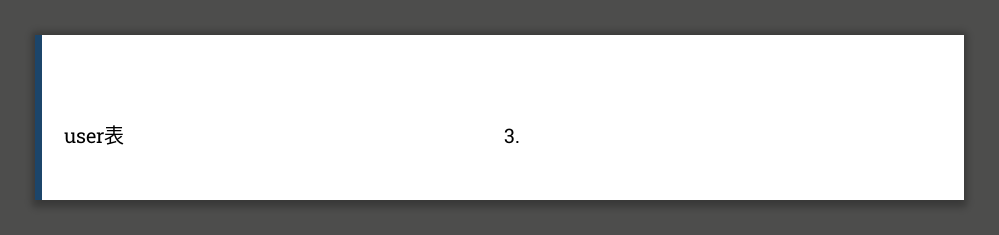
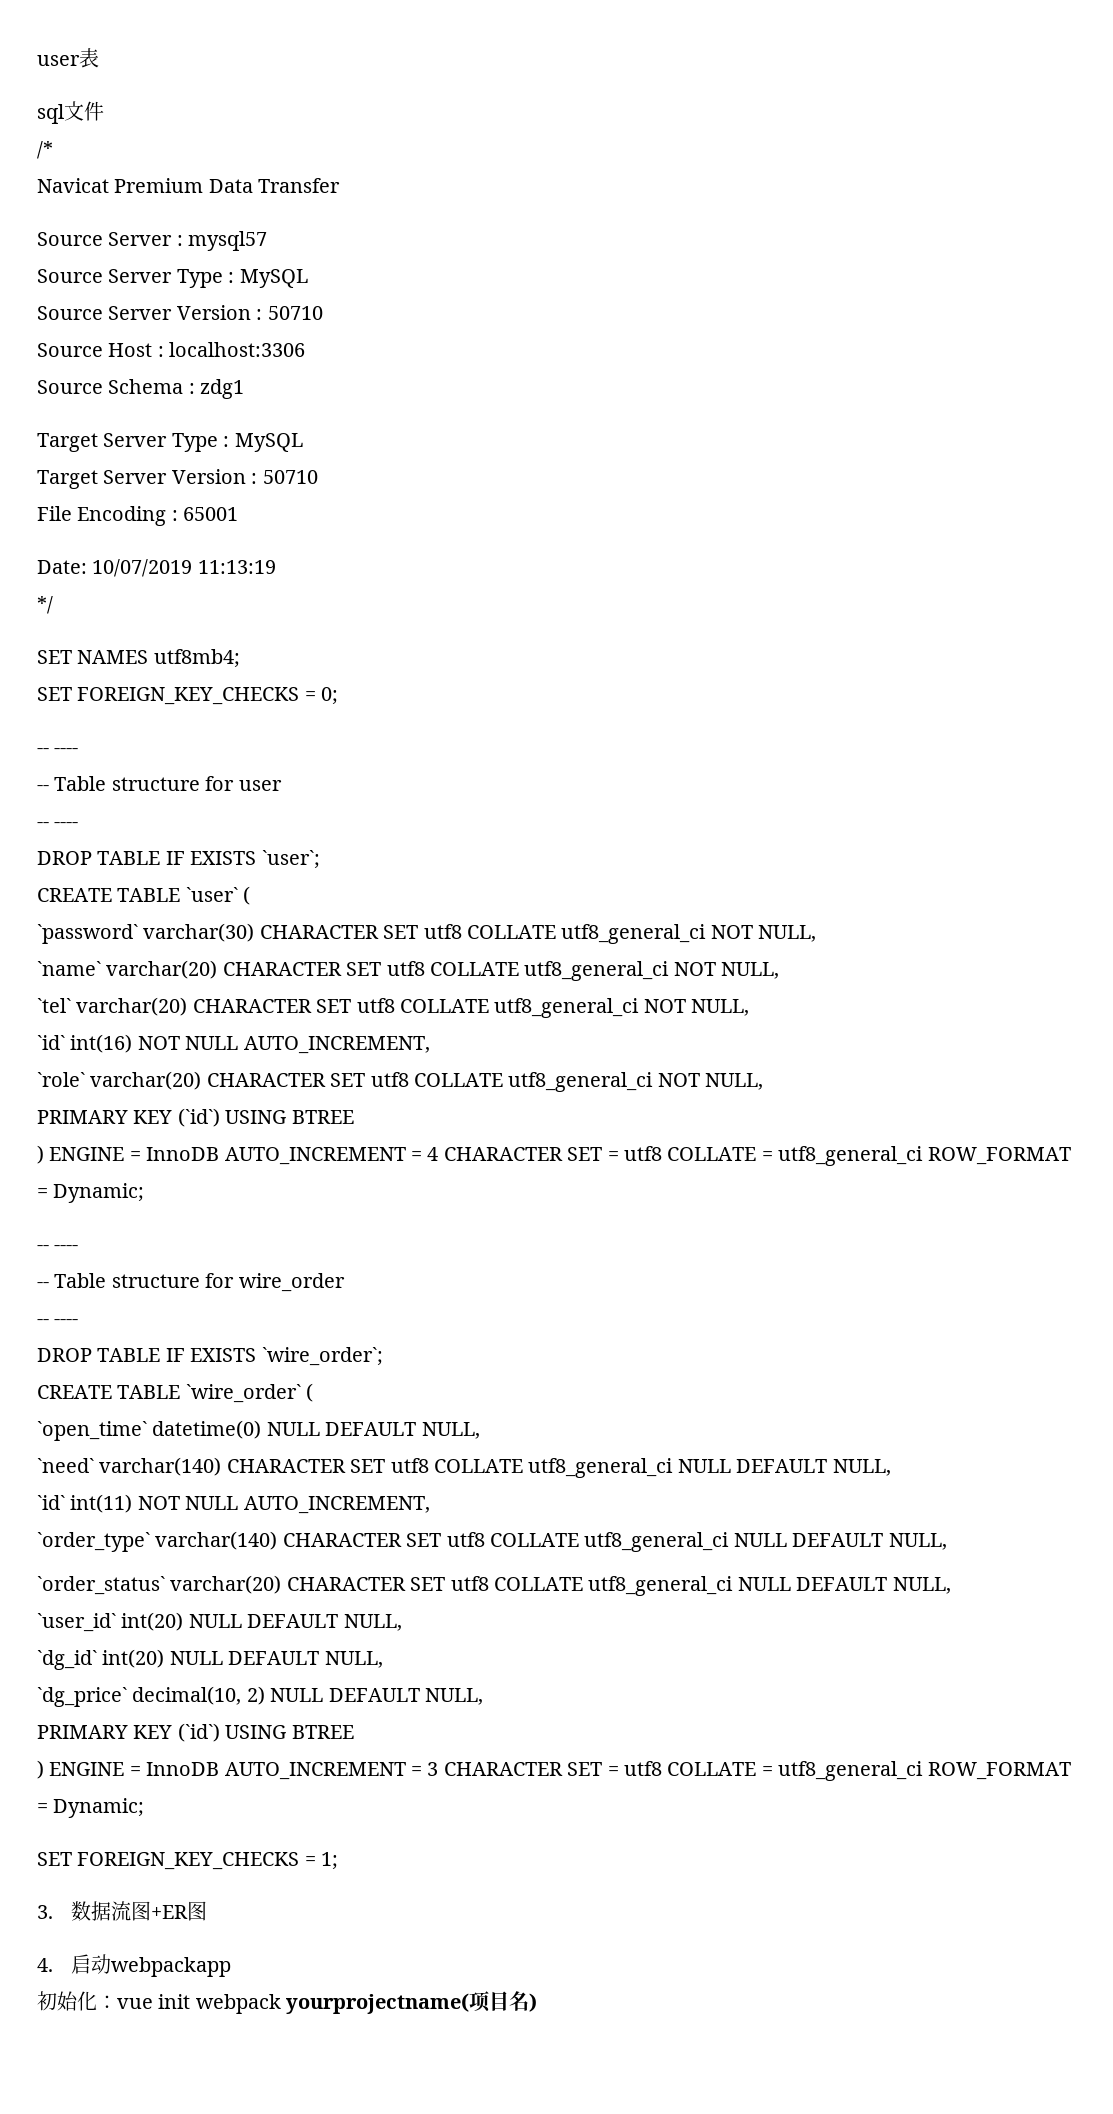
[504,128,520,144] 3. -> [37,101,104,124] [37,141,53,159] [37,178,341,193] [37,231,268,251] [37,269,308,288] [37,305,323,320] [37,342,306,357] [37,379,245,399] [37,433,303,452] [37,469,318,489] [37,506,239,526] [37,559,276,577] [37,596,53,614] [37,649,240,668] [37,687,339,705] [37,748,79,754] [37,776,282,791] [37,822,79,828] [37,850,320,869] [37,886,251,905] [37,923,817,944] [37,960,780,981] [37,997,750,1018] [37,1034,430,1054] [37,1071,764,1092] [37,1108,354,1127] [37,1145,1071,1166] [37,1183,145,1203] [37,1245,79,1251] [37,1273,345,1292] [37,1319,79,1325] [37,1347,383,1366] [37,1383,314,1403] [37,1420,480,1441] [37,1457,891,1478] [37,1494,430,1514] [37,1531,947,1552] [37,1575,951,1596] [37,1612,402,1632] [37,1649,383,1670] [37,1686,483,1707] [37,1723,354,1742] [37,1760,1071,1781] [37,1798,145,1818] [37,1852,339,1870] [37,1901,208,1921] [37,1954,232,1977] [37,1991,538,2014] sql文件 // /* // Navicat Premium Data Transfer // Source Server : mysql57 // Source Server Type : MySQL // Source Server Version : 50710 // Source Host : localhost:3306 // Source Schema : zdg1 // Target Server Type : MySQL // Target Server Version : 50710 // File Encoding : 65001 // Date: 10/07/2019 11:13:19 // */ // SET NAMES utf8mb4; // SET FOREIGN_KEY_CHECKS = 0; // -- ---- // -- Table structure for user // -- ---- // DROP TABLE IF EXISTS `user`; // CREATE TABLE `user` ( // `password` varchar(30) CHARACTER SET utf8 COLLATE utf8_general_ci NOT NULL, // `name` varchar(20) CHARACTER SET utf8 COLLATE utf8_general_ci NOT NULL, // `tel` varchar(20) CHARACTER SET utf8 COLLATE utf8_general_ci NOT NULL, // `id` int(16) NOT NULL AUTO_INCREMENT, // `role` varchar(20) CHARACTER SET utf8 COLLATE utf8_general_ci NOT NULL, // PRIMARY KEY (`id`) USING BTREE // ) ENGINE = InnoDB AUTO_INCREMENT = 4 CHARACTER SET = utf8 COLLATE = utf8_general_ci ROW_FORMAT = Dynamic; // -- ---- // -- Table structure for wire_order // -- ---- // DROP TABLE IF EXISTS `wire_order`; // CREATE TABLE `wire_order` ( // `open_time` datetime(0) NULL DEFAULT NULL, // `need` varchar(140) CHARACTER SET utf8 COLLATE utf8_general_ci NULL DEFAULT NULL, // `id` int(11) NOT NULL AUTO_INCREMENT, // `order_type` varchar(140) CHARACTER SET utf8 COLLATE utf8_general_ci NULL DEFAULT NULL, // `order_status` varchar(20) CHARACTER SET utf8 COLLATE utf8_general_ci NULL DEFAULT NULL, // `user_id` int(20) NULL DEFAULT NULL, // `dg_id` int(20) NULL DEFAULT NULL, // `dg_price` decimal(10, 2) NULL DEFAULT NULL, // PRIMARY KEY (`id`) USING BTREE // ) ENGINE = InnoDB AUTO_INCREMENT = 3 CHARACTER SET = utf8 COLLATE = utf8_general_ci ROW_FORMAT = Dynamic; // SET FOREIGN_KEY_CHECKS = 1; // 3.数据流图+ER图 // 4.启动webpackapp // 初始化：vue init webpack yourprojectname(项目名)

